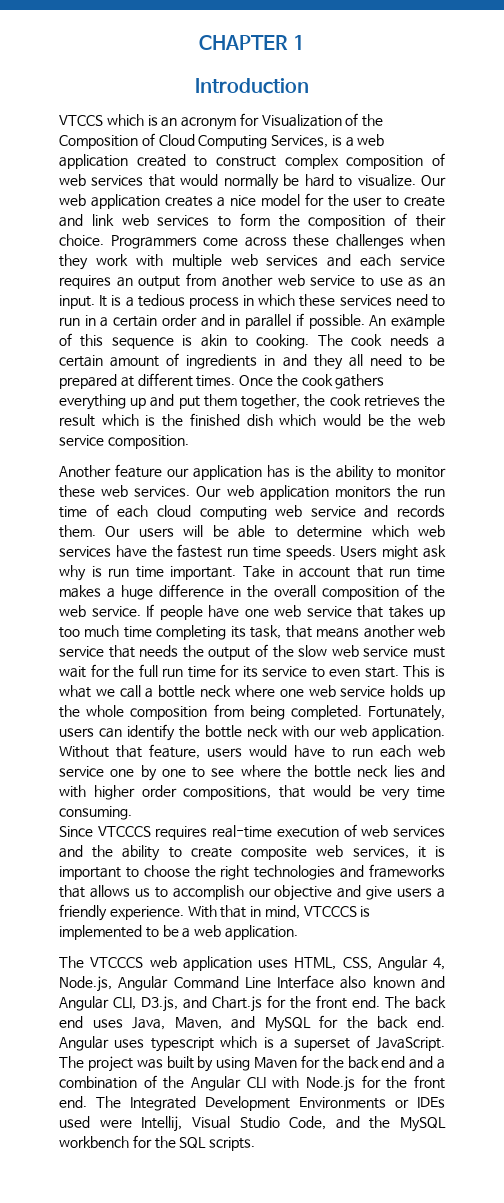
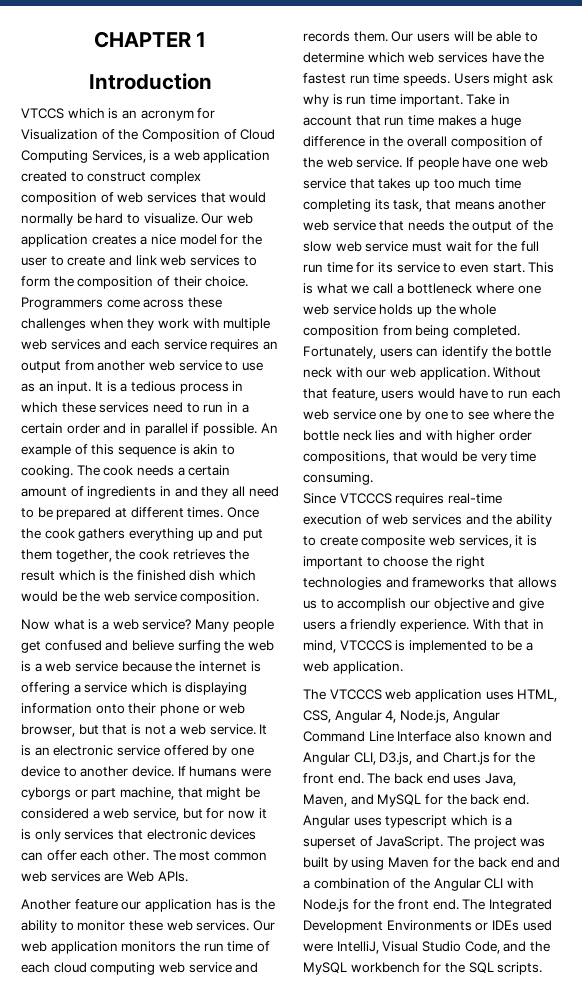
(189, 442) none -> [21,619,274,632] [21,640,274,653] [21,661,261,672] [21,682,248,695] [21,703,246,716] [21,724,268,737] [21,745,254,758] [21,766,271,777] [21,787,260,800] [21,808,267,821] [21,829,257,842] [21,850,267,861] [21,871,188,882] // Now what is a web service? Many people get confused and believe surfing the web is a web service because the internet is offering a service which is displaying information onto their phone or web browser, but that is not a web service. It is an electronic service offered by one device to another device. If humans were cyborgs or part machine, that might be considered a web service, but for now it is only services that electronic devices can offer each other. The most common web services are Web APIs.
[158,685,232,698] bottle neck -> [407,283,473,294] bottleneck
[141,1116,183,1132] Intellij, -> [336,941,379,954] IntelliJ,

